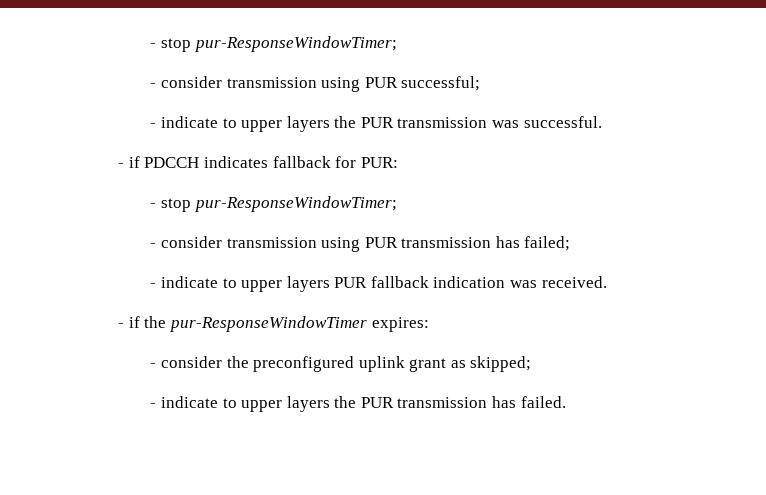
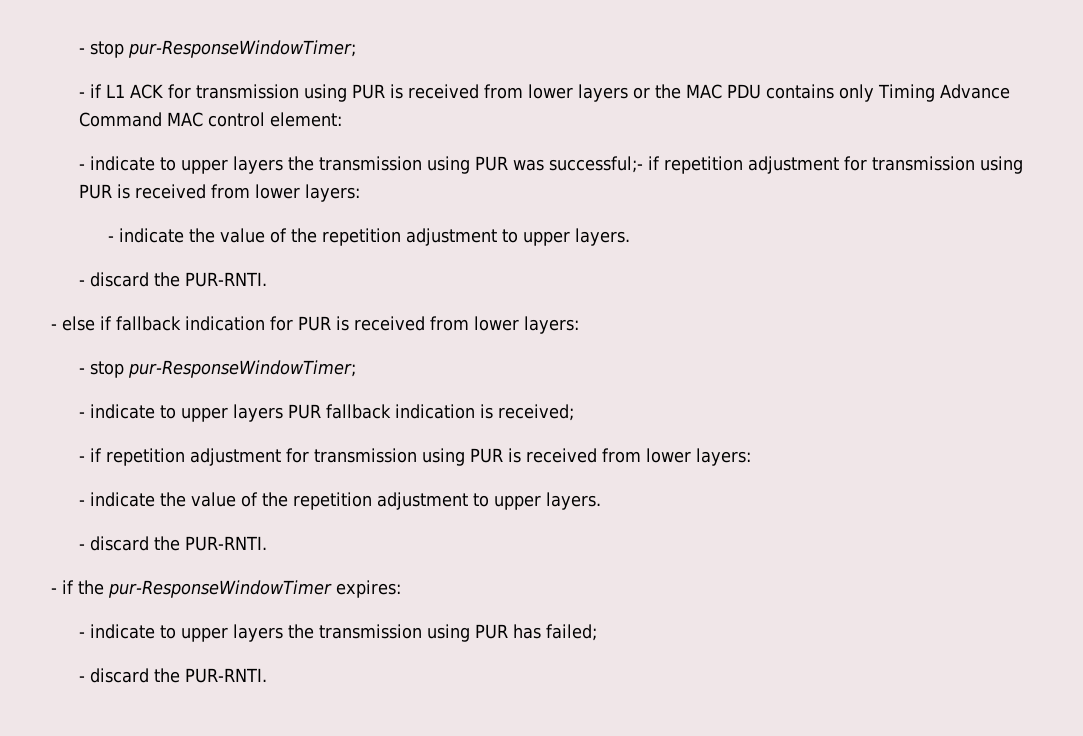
[150,36,397,52] [150,76,481,92] [150,116,602,132] [118,156,398,168] [150,196,397,212] [150,236,571,252] - stop pur-ResponseWindowTimer; // - consider transmission using PUR successful; // - indicate to upper layers the PUR transmission was successful. // - if PDCCH indicates fallback for PUR: // - stop pur-ResponseWindowTimer; // - consider transmission using PUR transmission has failed; -> [79,40,357,58] [79,84,1011,102] [79,112,343,127] [79,156,1024,174] [79,184,361,202] [107,228,630,246] [79,272,268,287] [50,316,579,334] [79,360,357,378] - stop pur-ResponseWindowTimer; // - if L1 ACK for transmission using PUR is received from lower layers or the MAC PDU contains only Timing Advance Command MAC control element: // - indicate to upper layers the transmission using PUR was successful;- if repetition adjustment for transmission using PUR is received from lower layers: // - indicate the value of the repetition adjustment to upper layers. // - discard the PUR-RNTI. // - else if fallback indication for PUR is received from lower layers: // - stop pur-ResponseWindowTimer;
[510,276,607,288] was received. -> [480,404,575,421] [79,448,752,466] [79,492,602,510] [79,536,268,551] is received; // - if repetition adjustment for transmission using PUR is received from lower layers: // - indicate the value of the repetition adjustment to upper layers. // - discard the PUR-RNTI.
[150,356,532,372] [150,396,566,412] // - consider the preconfigured uplink grant as skipped; // - indicate to upper layers the PUR transmission has failed. -> [79,624,598,642] [79,668,268,683] // - indicate to upper layers the transmission using PUR has failed; // - discard the PUR-RNTI.

